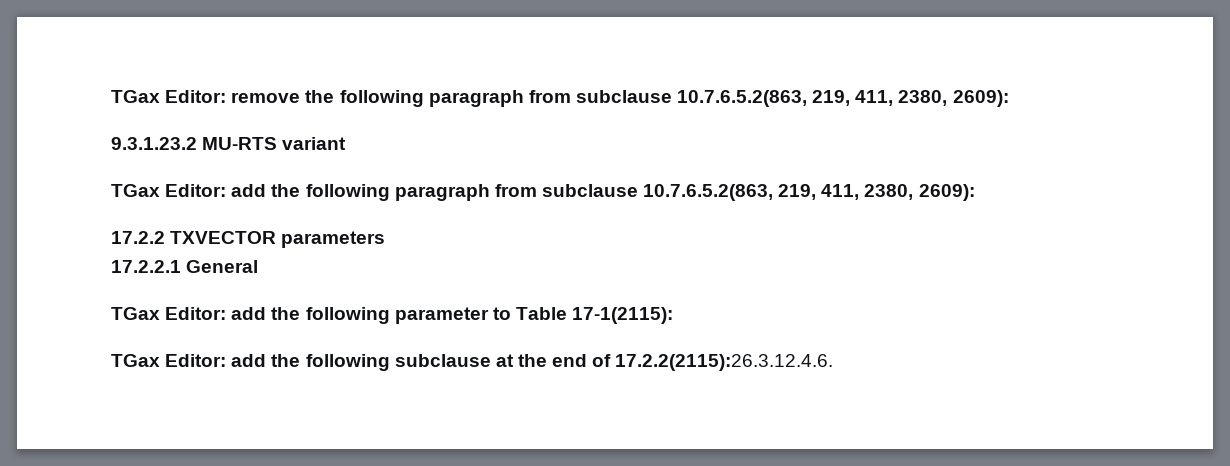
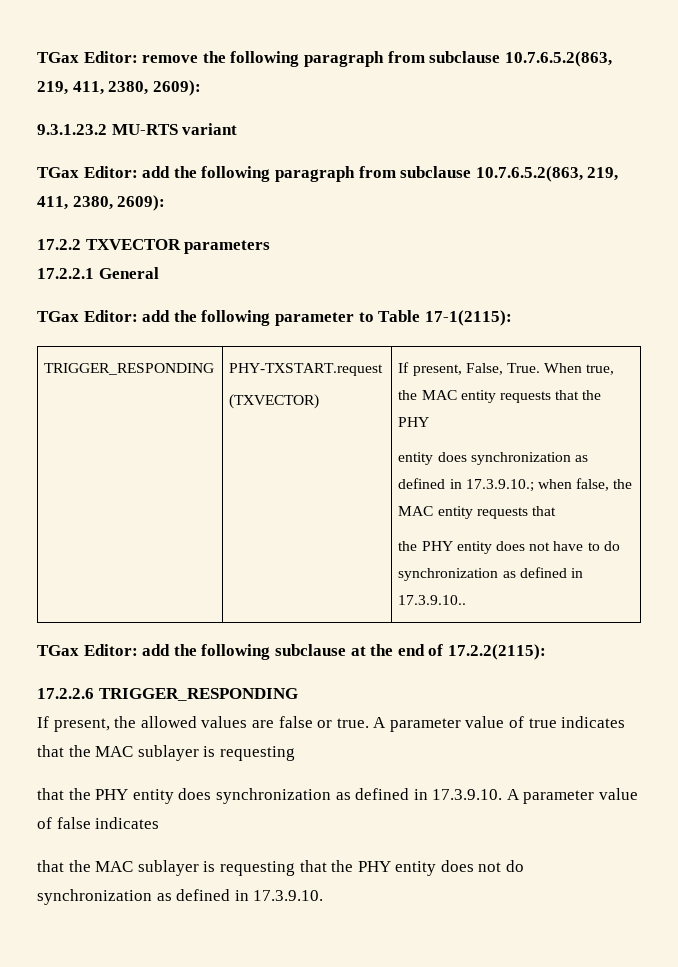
(674, 315) none -> [44,363,215,375] [229,363,384,376] [229,394,320,409] [398,362,615,376] [398,390,602,403] [398,417,430,427] [398,452,588,465] [398,478,633,492] [398,506,556,519] [398,541,620,554] [398,567,583,581] [398,595,467,605] // TRIGGER_RESPONDING | PHY-TXSTART.request // (TXVECTOR) | If present, False, True. When true, the MAC entity requests that the PHY // entity does synchronization as defined in 17.3.9.10.; when false, the MAC entity requests that // the PHY entity does not have to do synchronization as defined in 17.3.9.10..
[615,354,834,371] 17.2.2(2115):26.3.12.4.6. -> [447,644,546,660] [37,688,298,701] [37,716,626,732] [37,745,295,761] [37,788,639,804] [37,817,160,829] [37,860,525,876] [37,889,324,905] 17.2.2(2115): // 17.2.2.6 TRIGGER_RESPONDING // If present, the allowed values are false or true. A parameter value of true indicates that the MAC sublayer is requesting // that the PHY entity does synchronization as defined in 17.3.9.10. A parameter value of false indicates // that the MAC sublayer is requesting that the PHY entity does not do synchronization as defined in 17.3.9.10.

